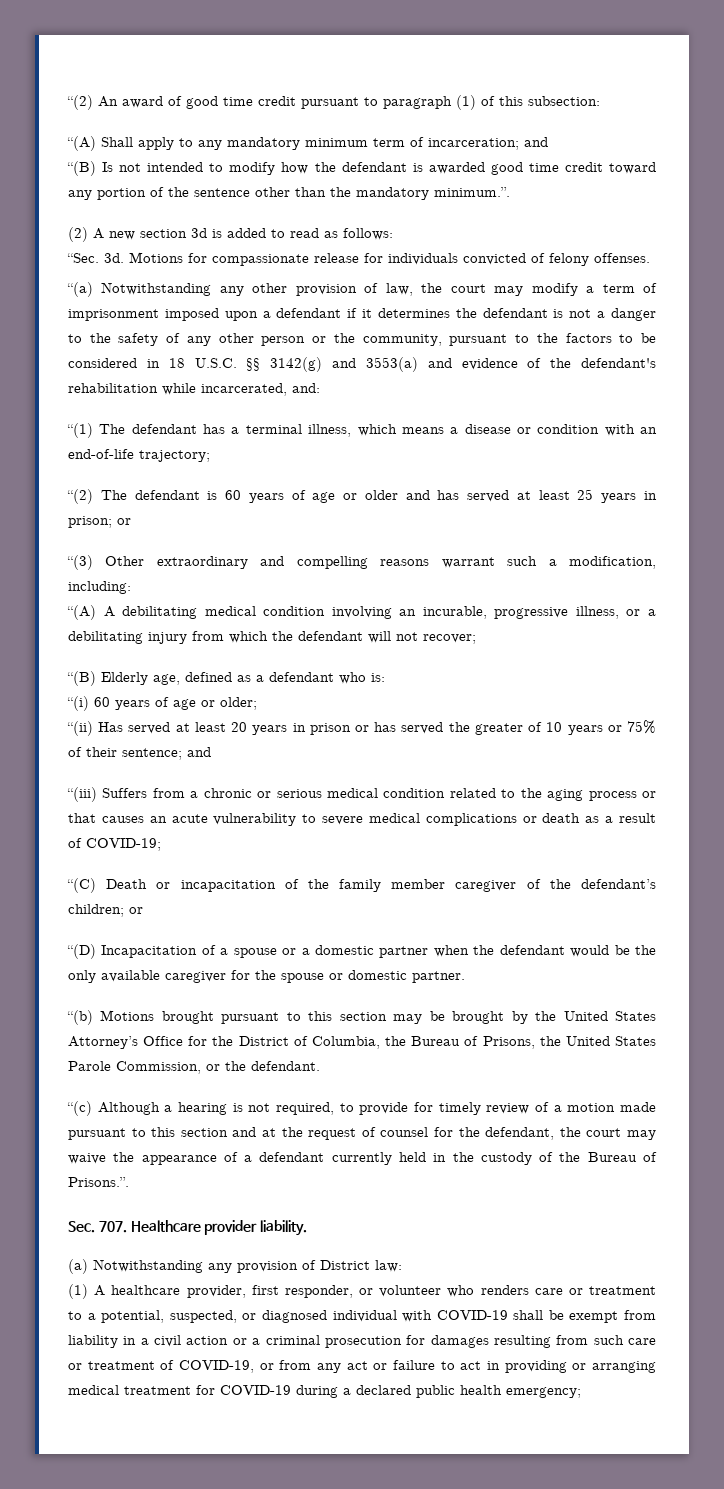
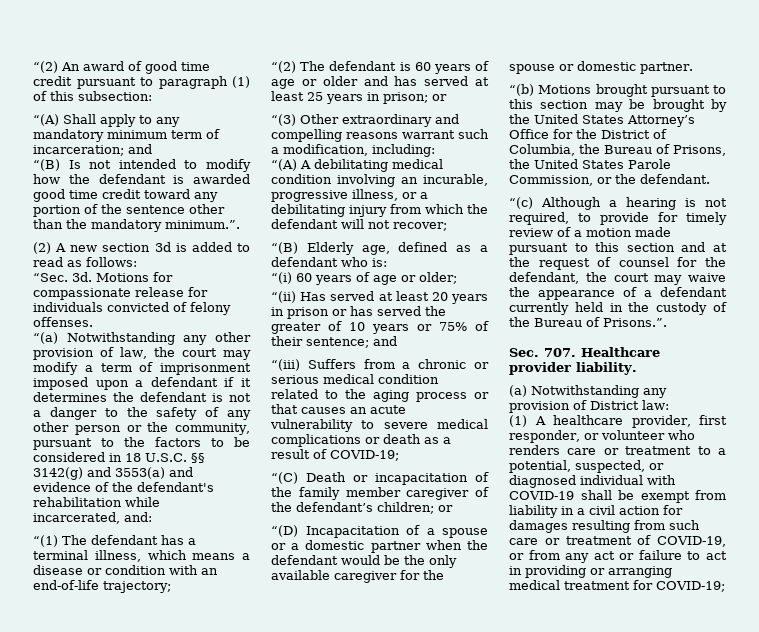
[232,1335,402,1348] or a criminal prosecution -> (660, 510) none
[220,1385,581,1398] COVID-19 during a declared public health emergency; -> [656,581,725,592] COVID-19;

